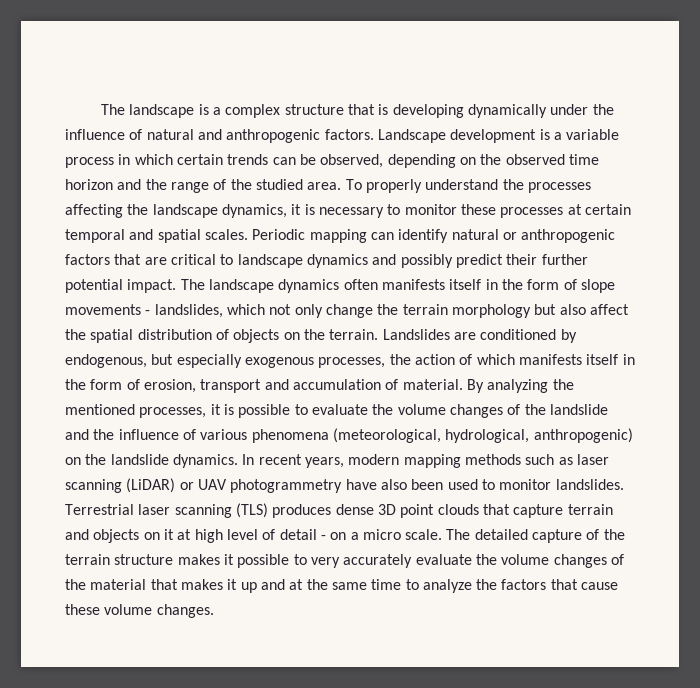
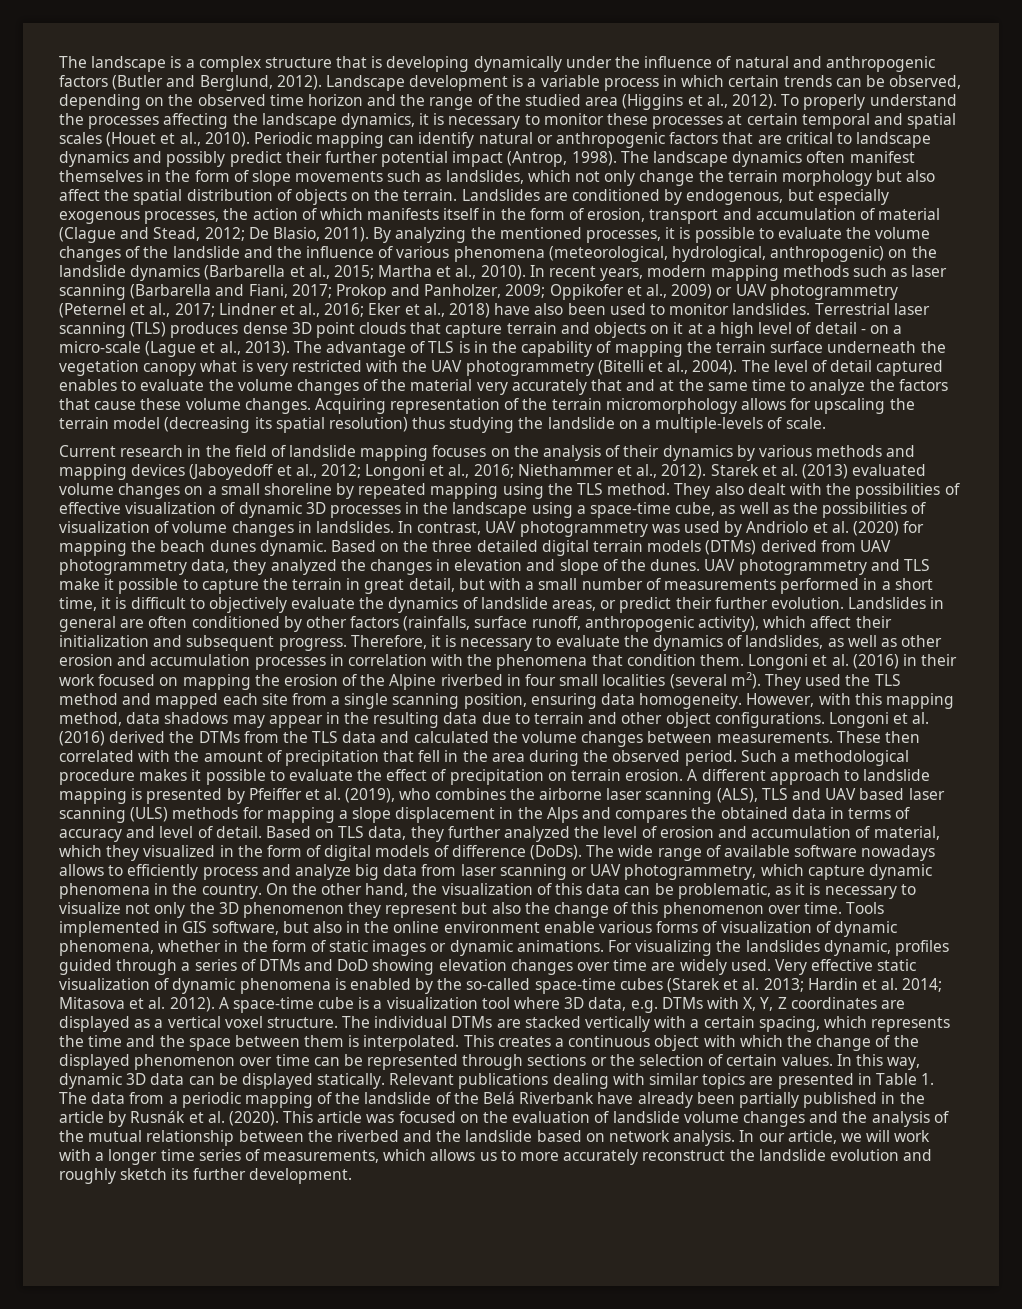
[324,129,374,140] factors. -> [59,75,322,91] factors (Butler and Berglund, 2012).
[307,182,342,190] area. -> [585,94,777,110] area (Higgins et al., 2012).
[204,229,248,240] scales. -> [59,132,250,147] scales (Houet et al., 2010).
[127,279,177,293] impact. -> [452,151,617,167] impact (Antrop, 1998).
[381,279,482,290] manifests itself -> [849,151,915,163] [59,170,143,182] manifest themselves
[145,310,151,315] - -> [387,170,442,182] such as
[402,379,463,390] material. -> [878,208,941,220] [59,227,370,243] material (Clague and Stead, 2012; De Blasio, 2011).
[172,454,238,468] dynamics. -> [130,265,526,281] dynamics (Barbarella et al., 2015; Martha et al., 2010).
[126,478,343,493] (LiDAR) or UAV photogrammetry -> [130,284,898,300] [59,303,491,318] (Barbarella and Fiani, 2017; Prokop and Panholzer, 2009; Oppikofer et al., 2009) or UAV photogrammetry (Peternel et al., 2017; Lindner et al., 2016; Eker et al., 2018)
(192, 534) none -> [706,325,716,334] a
[362,529,625,543] [65,554,413,568] micro scale. The detailed capture of the terrain structure makes it possible to very accurately -> [59,341,946,357] [59,360,944,376] [59,379,137,391] micro-scale (Lague et al., 2013). The advantage of TLS is in the capability of mapping the terrain surface underneath the vegetation canopy what is very restricted with the UAV photogrammetry (Bitelli et al., 2004). The level of detail captured enables to
[150,579,257,593] that makes it up -> [476,379,623,395] very accurately that
(214, 611) none -> [314,398,915,414] [59,417,826,433] [59,445,916,461] [59,464,927,480] [59,483,960,499] [59,502,927,518] [59,521,925,537] [59,540,891,556] [59,559,930,575] [59,578,933,594] [59,597,945,613] [59,616,892,632] [59,635,943,651] [59,654,958,670] [59,672,901,690] [59,693,954,709] [59,712,930,728] [59,731,920,747] [59,750,910,766] [59,769,931,785] [59,788,945,804] [59,807,911,823] [59,826,940,842] [59,845,936,861] [59,864,932,880] [59,883,916,899] [59,902,885,918] [59,921,897,937] [59,940,949,956] [59,959,917,975] [59,978,943,994] [59,997,905,1013] [59,1016,951,1032] [59,1035,919,1051] [59,1054,921,1070] [59,1073,935,1089] [59,1091,925,1108] [59,1110,949,1127] [59,1130,931,1146] [59,1149,933,1165] [59,1168,352,1184] Acquiring representation of the terrain micromorphology allows for upscaling the terrain model (decreasing its spatial resolution) thus studying the landslide on a multiple-levels of scale. // Current research in the field of landslide mapping focuses on the analysis of their dynamics by various methods and mapping devices (Jaboyedoff et al., 2012; Longoni et al., 2016; Niethammer et al., 2012). Starek et al. (2013) evaluated volume changes on a small shoreline by repeated mapping using the TLS method. They also dealt with the possibilities of effective visualization of dynamic 3D processes in the landscape using a space-time cube, as well as the possibilities of visualization of volume changes in landslides. In contrast, UAV photogrammetry was used by Andriolo et al. (2020) for mapping the beach dunes dynamic. Based on the three detailed digital terrain models (DTMs) derived from UAV photogrammetry data, they analyzed the changes in elevation and slope of the dunes. UAV photogrammetry and TLS make it possible to capture the terrain in great detail, but with a small number of measurements performed in a short time, it is difficult to objectively evaluate the dynamics of landslide areas, or predict their further evolution. Landslides in general are often conditioned by other factors (rainfalls, surface runoff, anthropogenic activity), which affect their initialization and subsequent progress. Therefore, it is necessary to evaluate the dynamics of landslides, as well as other erosion and accumulation processes in correlation with the phenomena that condition them. Longoni et al. (2016) in their work focused on mapping the erosion of the Alpine riverbed in four small localities (several m2). They used the TLS method and mapped each site from a single scanning position, ensuring data homogeneity. However, with this mapping method, data shadows may appear in the resulting data due to terrain and other object configurations. Longoni et al. (2016) derived the DTMs from the TLS data and calculated the volume changes between measurements. These then correlated with the amount of precipitation that fell in the area during the observed period. Such a methodological procedure makes it possible to evaluate the effect of precipitation on terrain erosion. A different approach to landslide mapping is presented by Pfeiffer et al. (2019), who combines the airborne laser scanning (ALS), TLS and UAV based laser scanning (ULS) methods for mapping a slope displacement in the Alps and compares the obtained data in terms of accuracy and level of detail. Based on TLS data, they further analyzed the level of erosion and accumulation of material, which they visualized in the form of digital models of difference (DoDs). The wide range of available software nowadays allows to efficiently process and analyze big data from laser scanning or UAV photogrammetry, which capture dynamic phenomena in the country. On the other hand, the visualization of this data can be problematic, as it is necessary to visualize not only the 3D phenomenon they represent but also the change of this phenomenon over time. Tools implemented in GIS software, but also in the online environment enable various forms of visualization of dynamic phenomena, whether in the form of static images or dynamic animations. For visualizing the landslides dynamic, profiles guided through a series of DTMs and DoD showing elevation changes over time are widely used. Very effective static visualization of dynamic phenomena is enabled by the so-called space-time cubes (Starek et al. 2013; Hardin et al. 2014; Mitasova et al. 2012). A space-time cube is a visualization tool where 3D data, e.g. DTMs with X, Y, Z coordinates are displayed as a vertical voxel structure. The individual DTMs are stacked vertically with a certain spacing, which represents the time and the space between them is interpolated. This creates a continuous object with which the change of the displayed phenomenon over time can be represented through sections or the selection of certain values. In this way, dynamic 3D data can be displayed statically. Relevant publications dealing with similar topics are presented in Table 1. The data from a periodic mapping of the landslide of the Belá Riverbank have already been partially published in the article by Rusnák et al. (2020). This article was focused on the evaluation of landslide volume changes and the analysis of the mutual relationship between the riverbed and the landslide based on network analysis. In our article, we will work with a longer time series of measurements, which allows us to more accurately reconstruct the landslide evolution and roughly sketch its further development.

